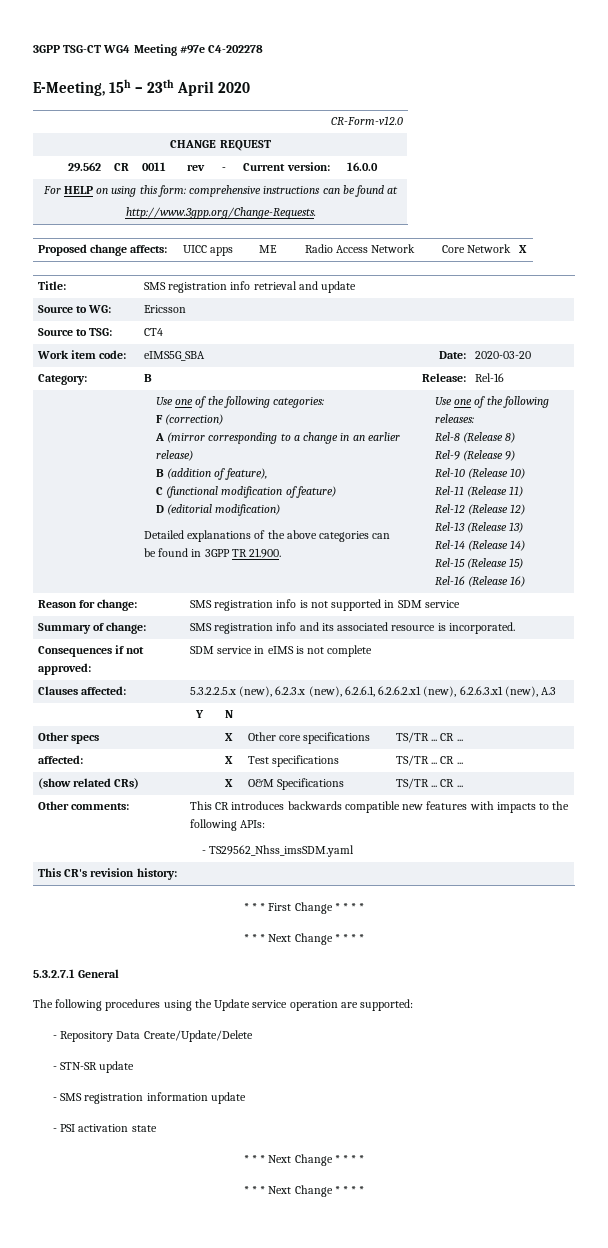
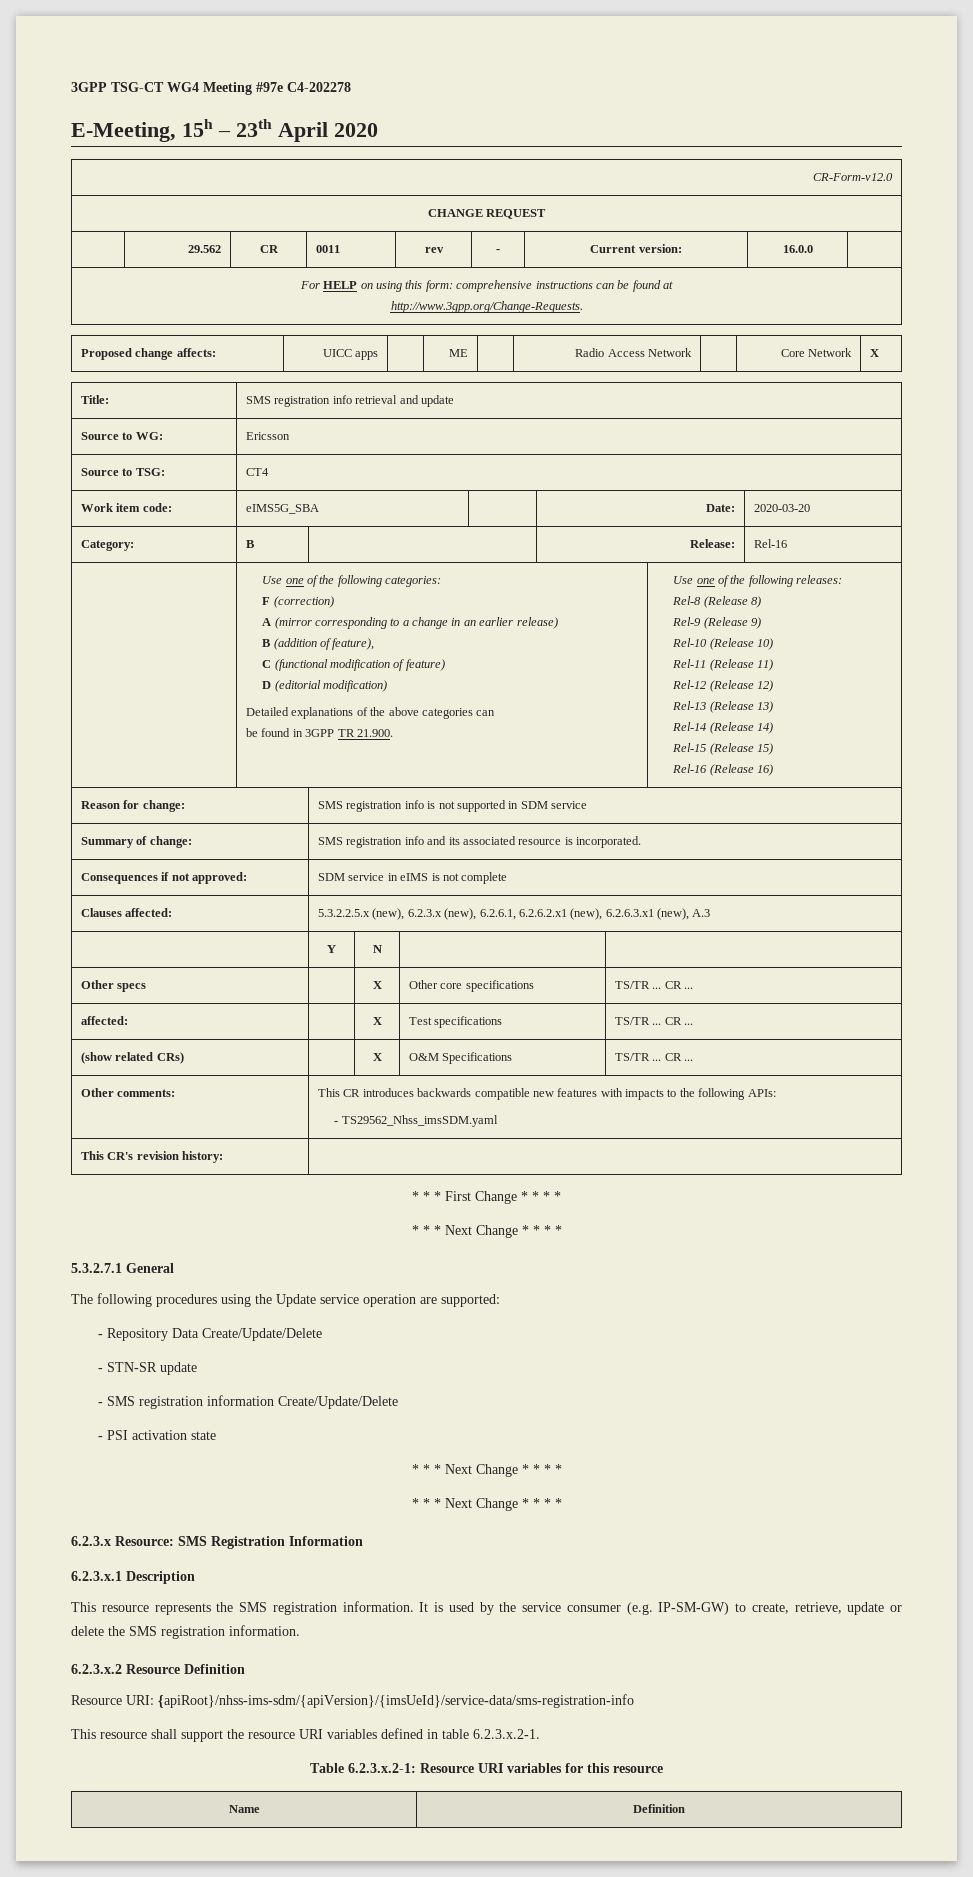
[210,1092,246,1104] update -> [277,1396,398,1409] Create/Update/Delete
(365, 1190) none -> [71,1536,363,1549] [71,1571,195,1584] [71,1601,902,1615] [71,1625,300,1639] [71,1664,245,1674] [71,1694,634,1708] [71,1728,540,1742] [310,1763,663,1773] [228,1805,260,1813] [633,1804,685,1813] // 6.2.3.x Resource: SMS Registration Information // 6.2.3.x.1 Description // This resource represents the SMS registration information. It is used by the service consumer (e.g. IP-SM-GW) to create, retrieve, update or delete the SMS registration information. // 6.2.3.x.2 Resource Definition // Resource URI: {apiRoot}/nhss-ims-sdm/{apiVersion}/{imsUeId}/service-data/sms-registration-info // This resource shall support the resource URI variables defined in table 6.2.3.x.2-1. // Table 6.2.3.x.2-1: Resource URI variables for this resource // Name | Definition

